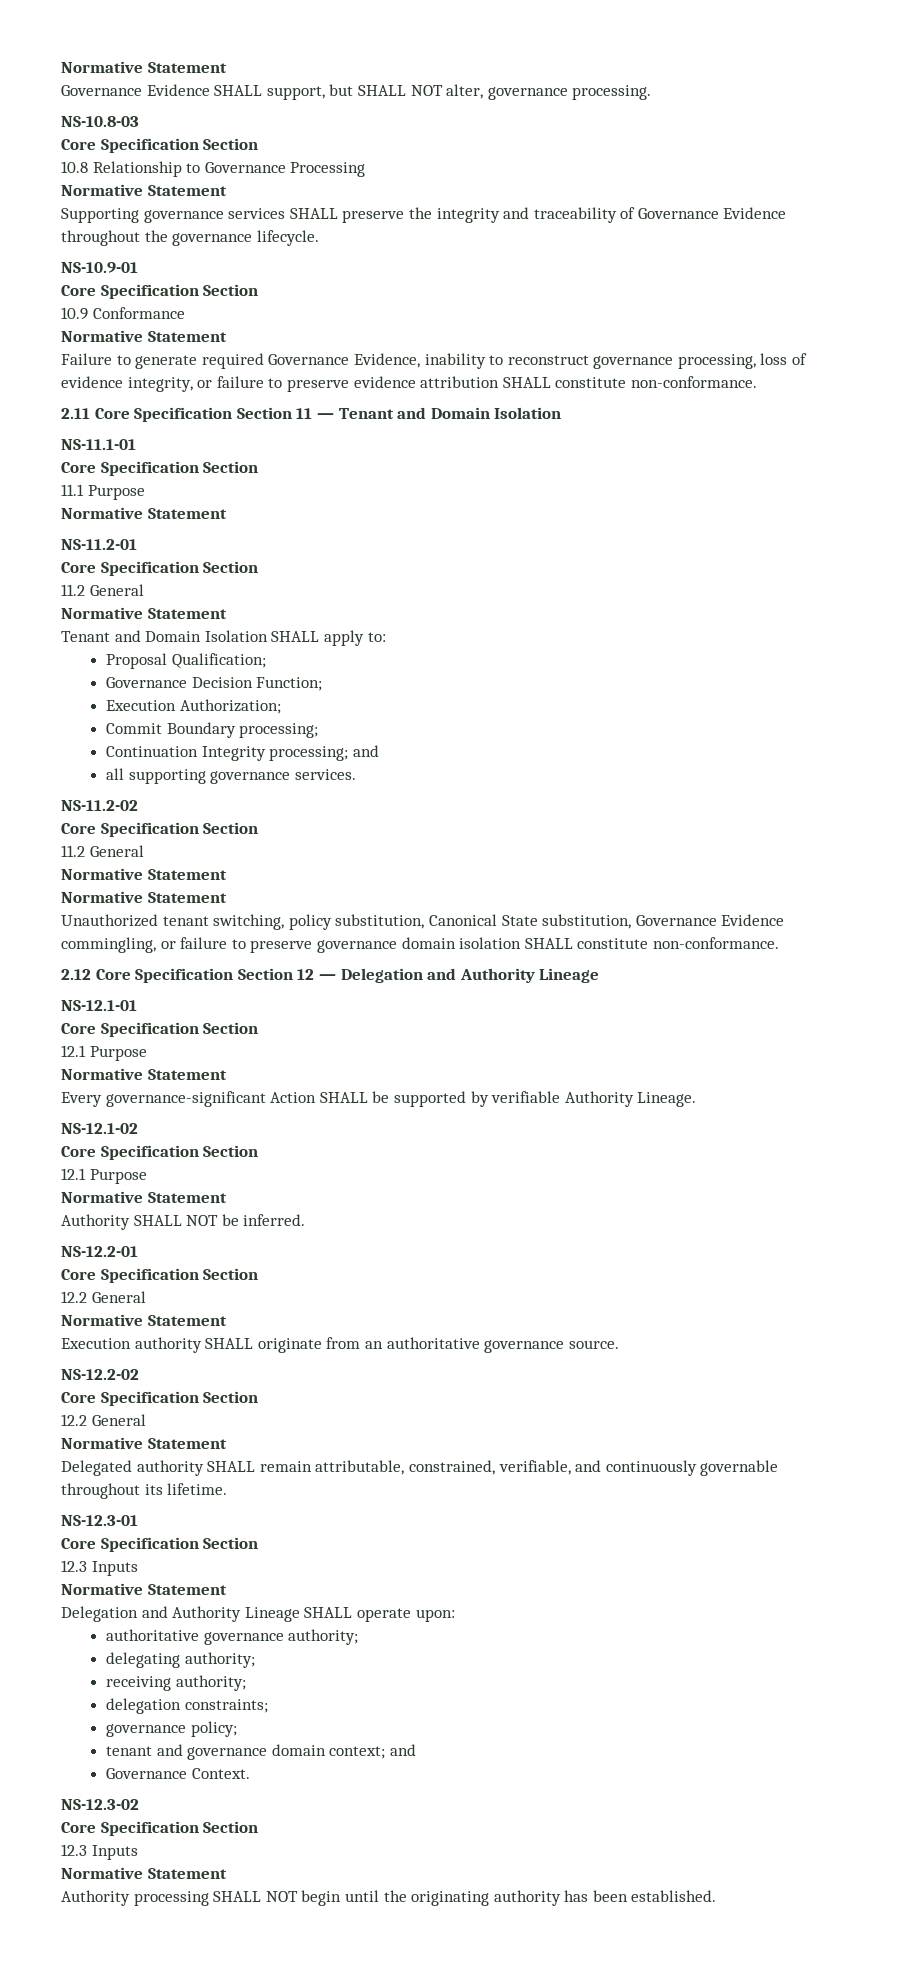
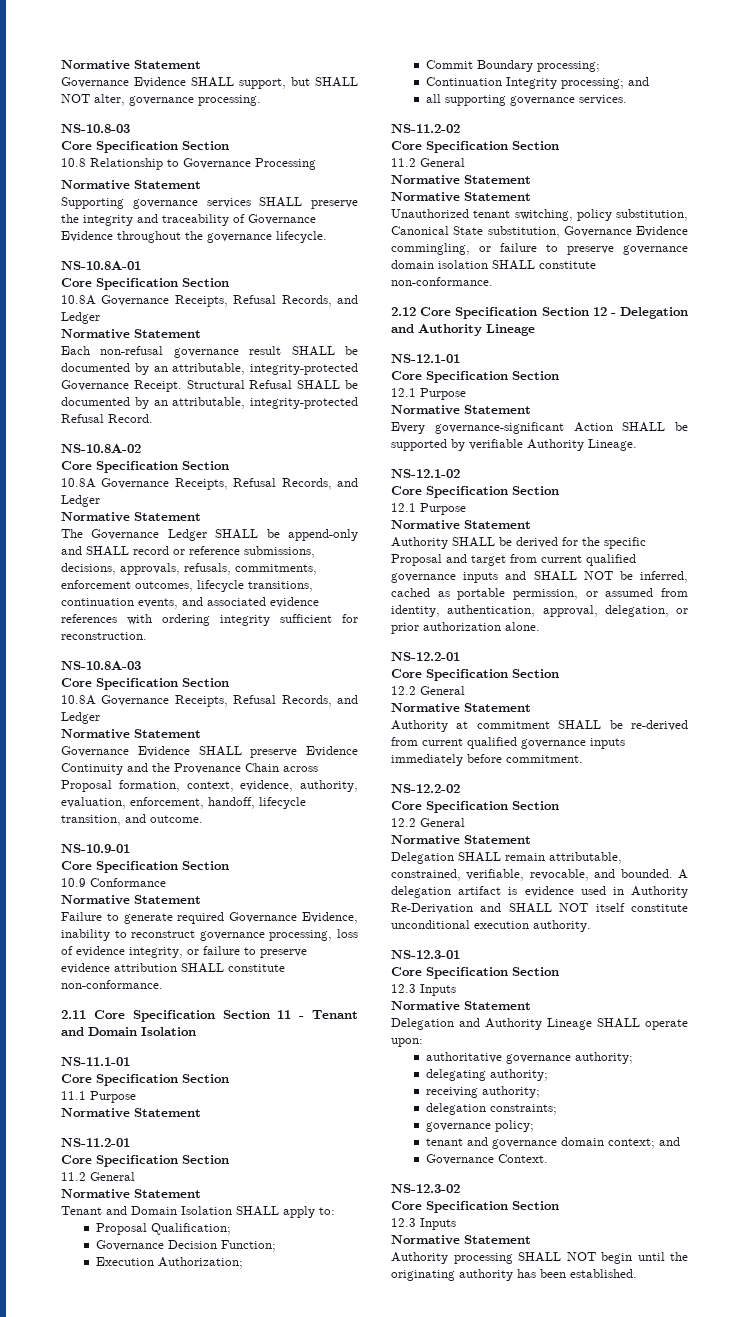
(319, 238) none -> [61,261,141,270] [61,278,229,290] [61,295,358,307] [61,312,100,324] [61,329,201,339] [61,346,358,358] [61,363,358,375] [61,380,359,392] [61,397,358,409] [61,414,153,423] [61,444,141,453] [61,461,229,473] [61,478,358,490] [61,495,100,507] [61,512,201,522] [61,529,358,541] [61,546,315,558] [61,563,317,575] [61,580,313,592] [61,597,319,609] [61,614,358,626] [61,632,147,640] [61,661,141,670] [61,678,229,690] [61,695,358,707] [61,712,100,724] [61,729,201,739] [61,746,358,758] [61,763,318,775] [61,780,358,792] [61,797,306,809] [61,814,203,826] // NS-10.8A-01 // Core Specification Section // 10.8A Governance Receipts, Refusal Records, and Ledger // Normative Statement // Each non-refusal governance result SHALL be documented by an attributable, integrity-protected Governance Receipt. Structural Refusal SHALL be documented by an attributable, integrity-protected Refusal Record. // NS-10.8A-02 // Core Specification Section // 10.8A Governance Receipts, Refusal Records, and Ledger // Normative Statement // The Governance Ledger SHALL be append-only and SHALL record or reference submissions, decisions, approvals, refusals, commitments, enforcement outcomes, lifecycle transitions, continuation events, and associated evidence references with ordering integrity sufficient for reconstruction. // NS-10.8A-03 // Core Specification Section // 10.8A Governance Receipts, Refusal Records, and Ledger // Normative Statement // Governance Evidence SHALL preserve Evidence Continuity and the Provenance Chain across Proposal formation, context, evidence, authority, evaluation, enforcement, handoff, lifecycle transition, and outcome.
[316,413,334,419] — -> [299,1016,305,1019] -
[318,974,336,980] — -> [610,313,616,316] -
[186,1214,306,1226] NOT be inferred. -> [499,537,646,549] [391,554,636,566] [391,571,688,583] [391,588,688,600] [391,605,688,617] [391,622,540,634] be derived for the specific Proposal and target from current qualified governance inputs and SHALL NOT be inferred, cached as portable permission, or assumed from identity, authentication, approval, delegation, or prior authorization alone.
[61,1337,619,1353] Execution authority SHALL originate from an authoritative governance source. -> [391,720,688,732] [391,737,625,749] [391,754,583,766] Authority at commitment SHALL be re-derived from current qualified governance inputs immediately before commitment.
[61,1460,204,1476] Delegated authority -> [391,852,454,864] Delegation
[575,1460,779,1476] [61,1483,228,1499] and continuously governable throughout its lifetime. -> [529,869,688,881] [391,886,688,898] [391,903,688,914] [391,920,591,932] revocable, and bounded. A delegation artifact is evidence used in Authority Re-Derivation and SHALL NOT itself constitute unconditional execution authority.

